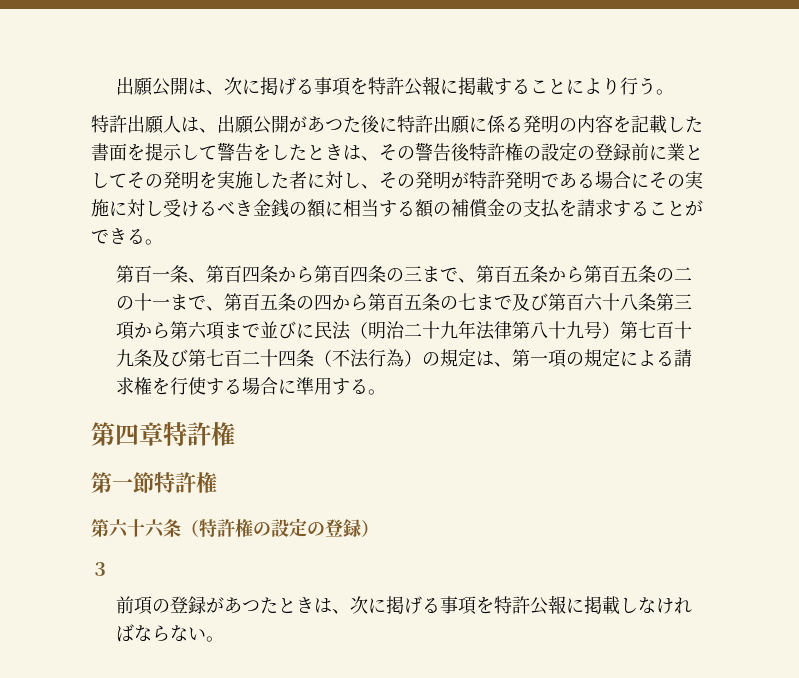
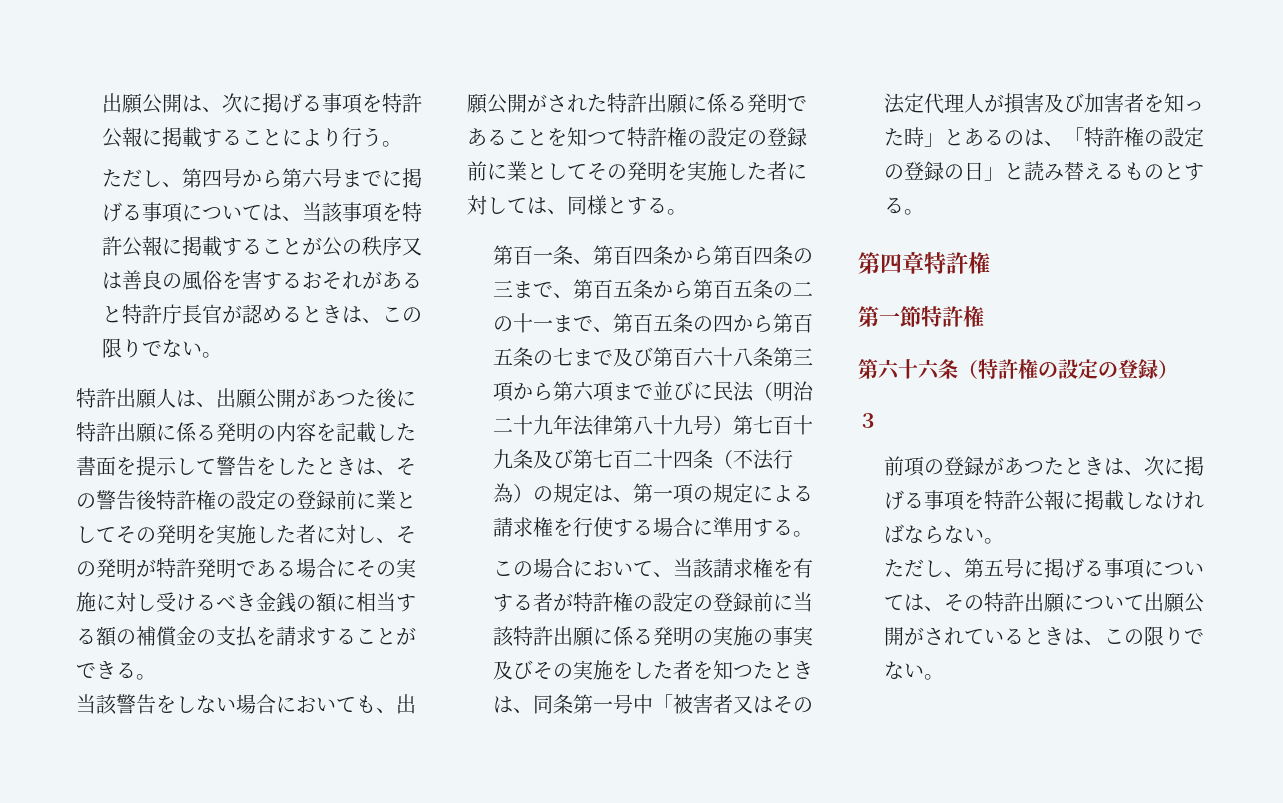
(674, 92) none -> [102,168,423,188] [102,202,423,223] [102,236,423,257] [102,270,423,290] [102,304,423,324] [102,338,223,358] // ただし、第四号から第六号までに掲げる事項については、当該事項を特許公報に掲載することが公の秩序又は善良の風俗を害するおそれがあると特許庁長官が認めるときは、この限りでない。
(163, 242) none -> [76,694,416,715] [467,93,807,114] [467,127,807,147] [467,161,807,181] [467,195,687,215] // 当該警告をしない場合においても、出願公開がされた特許出願に係る発明であることを知つて特許権の設定の登録前に業としてその発明を実施した者に対しては、同様とする。
(386, 392) none -> [493,558,814,579] [493,592,814,612] [493,626,814,647] [493,660,814,680] [493,694,814,714] [884,93,1205,114] [884,127,1205,147] [884,161,1205,181] [884,197,925,215] // この場合において、当該請求権を有する者が特許権の設定の登録前に当該特許出願に係る発明の実施の事実及びその実施をした者を知つたときは、同条第一号中「被害者又はその法定代理人が損害及び加害者を知った時」とあるのは、「特許権の設定の登録の日」と読み替えるものとする。
(224, 639) none -> [884,558,1205,579] [884,592,1205,613] [884,626,1205,646] [884,661,945,680] // ただし、第五号に掲げる事項については、その特許出願について出願公開がされているときは、この限りでない。

